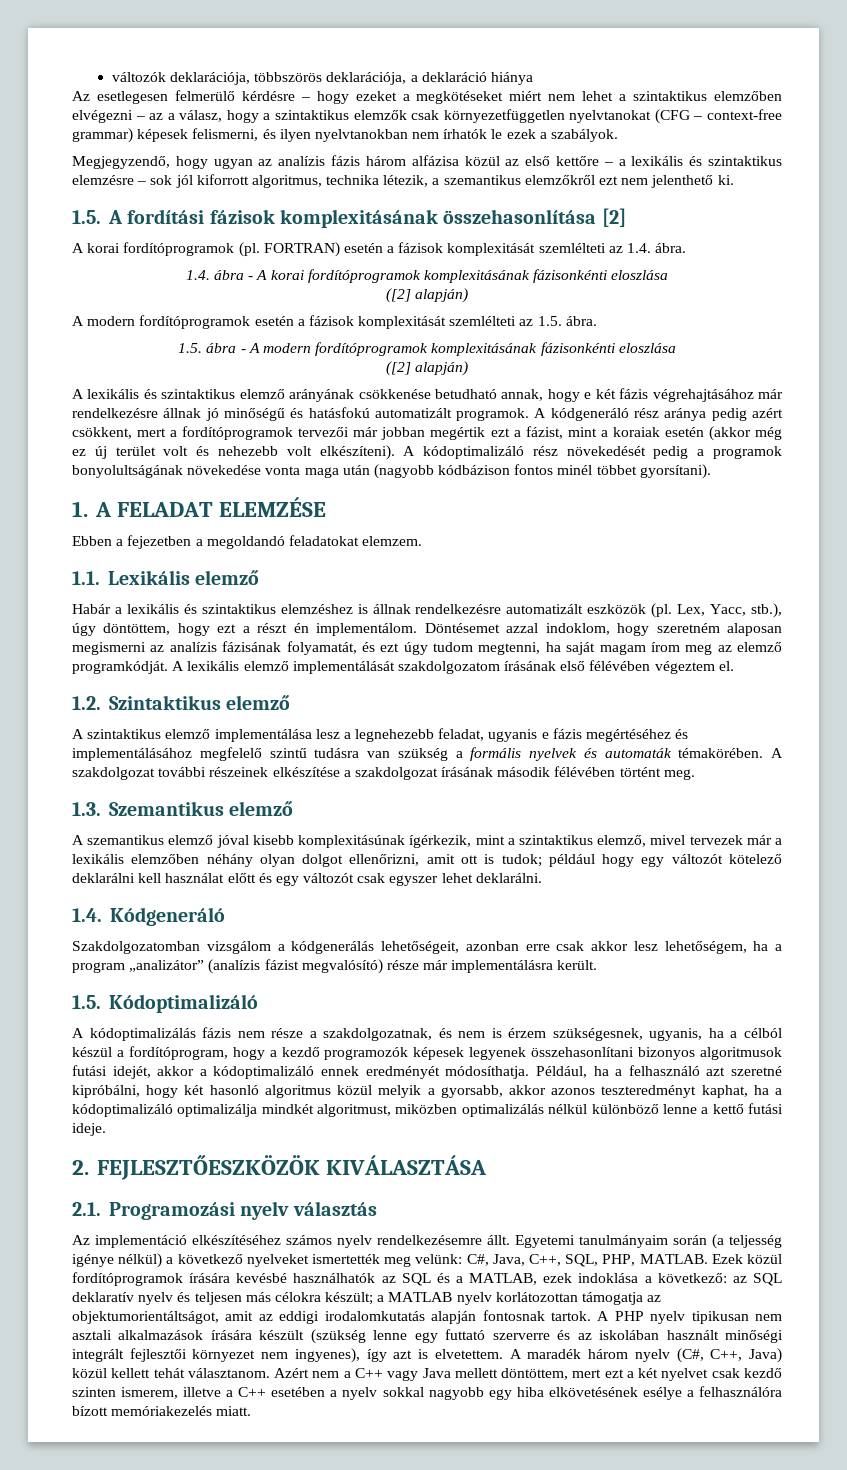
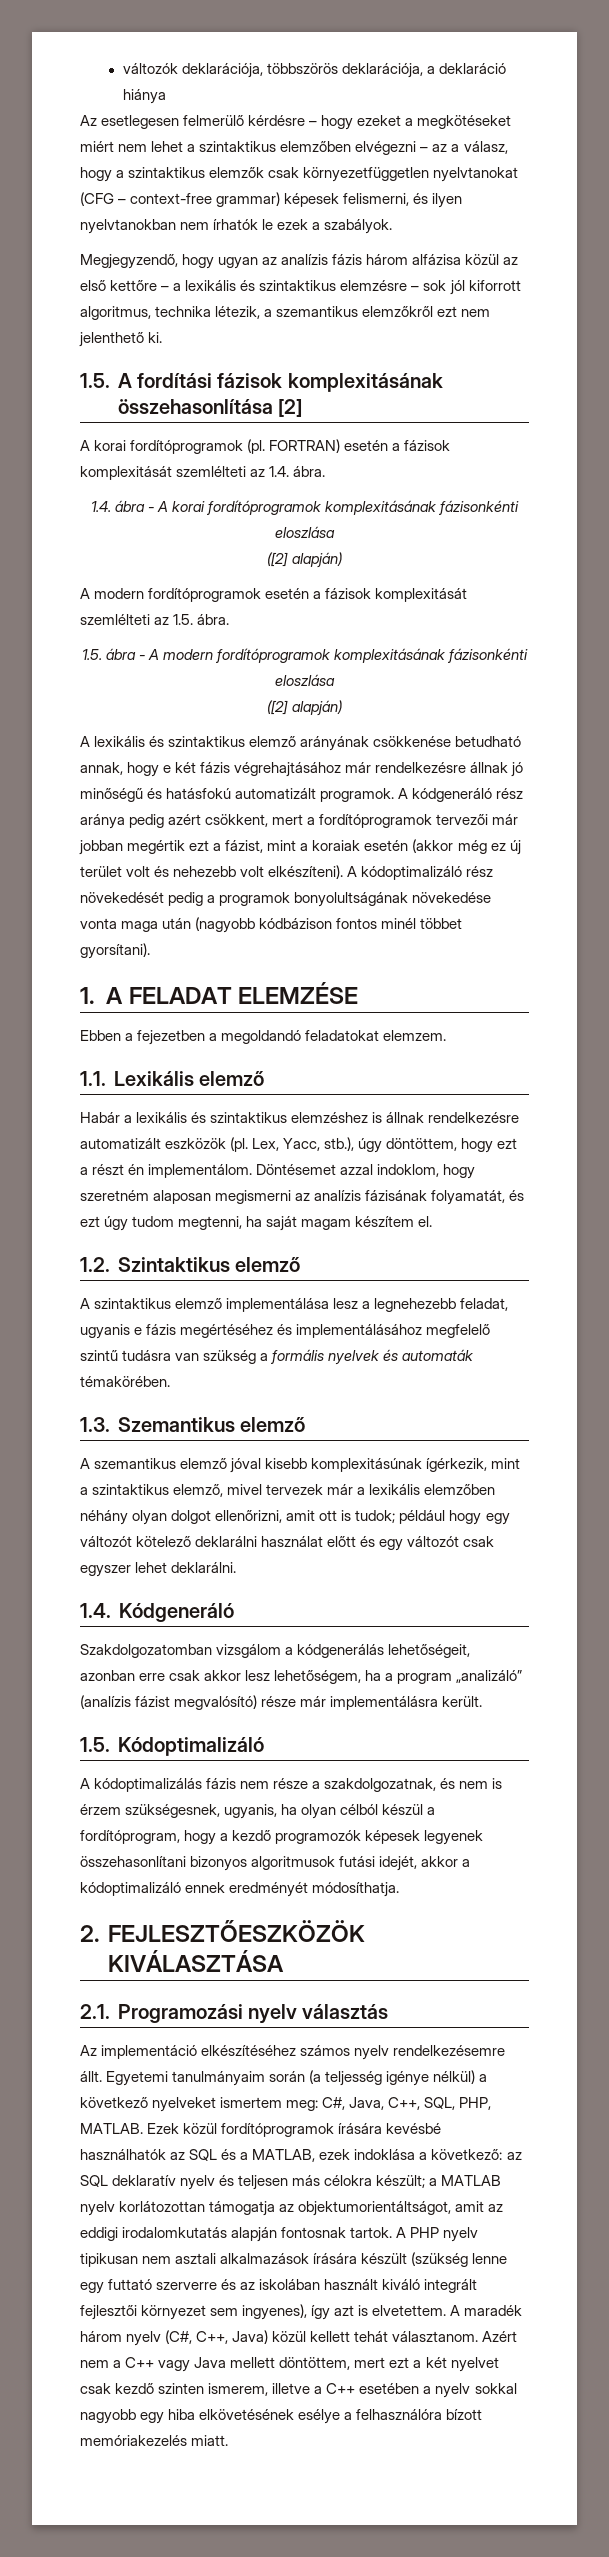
[650,642,782,655] [72,660,715,674] írom meg az elemző programkódját. A lexikális elemző implementálását szakdolgozatom írásának első félévében végeztem -> [355,1216,415,1227] készítem
[771,748,783,758] [72,766,695,780] A szakdolgozat további részeinek elkészítése a szakdolgozat írásának második félévében történt meg. -> (170, 1381) none
[138,873,162,883] kell -> (258, 1541) none
[129,960,205,972] „analizátor” -> [456,1670,523,1683] „analizáló”
[730,1031,738,1038] a -> [301,1804,337,1819] olyan
[535,1065,783,1078] [72,1085,782,1098] [72,1103,784,1117] [72,1123,106,1136] Például, ha a felhasználó azt szeretné kipróbálni, hogy két hasonló algoritmus közül melyik a gyorsabb, akkor azonos teszteredményt kaphat, ha a kódoptimalizáló optimalizálja mindkét algoritmust, miközben optimalizálás nélkül különböző lenne a kettő futási ideje. -> (400, 1889) none
[312,1254,463,1267] ismertették meg velünk: -> [220,2097,319,2111] ismertem meg:
[724,1330,783,1343] minőségi -> [382,2279,421,2290] kiváló
[261,1352,289,1359] nem -> [210,2308,239,2316] sem

